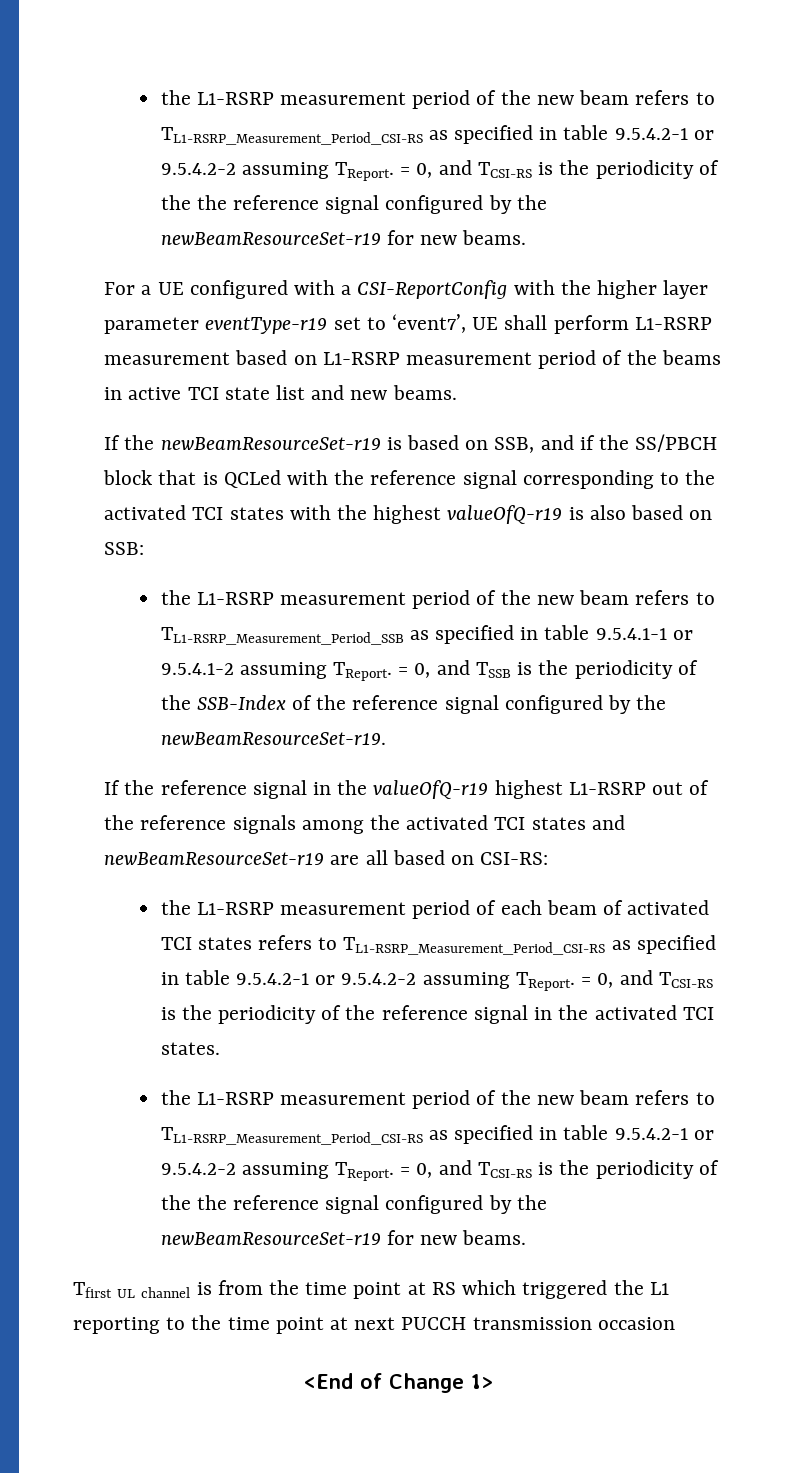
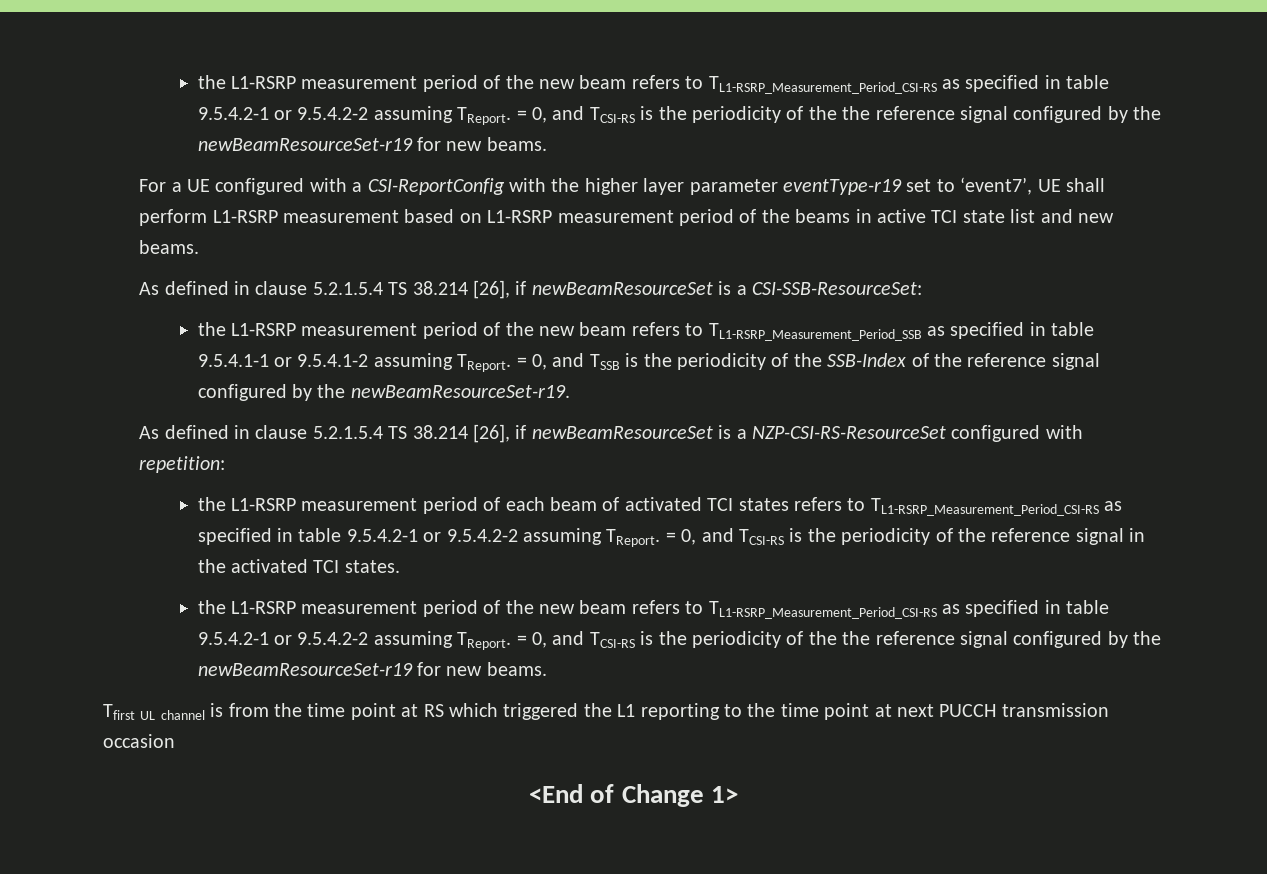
[104,434,718,453] [103,470,716,489] [104,505,713,524] [104,542,145,555] If the newBeamResourceSet-r19 is based on SSB, and if the SS/PBCH block that is QCLed with the reference signal corresponding to the activated TCI states with the highest valueOfQ-r19 is also based on SSB: -> [139,280,923,299] As defined in clause 5.2.1.5.4 TS 38.214 [26], if newBeamResourceSet is a CSI-SSB-ResourceSet:
[104,780,710,799] [104,815,625,834] [104,850,549,865] If the reference signal in the valueOfQ-r19 highest L1-RSRP out of the reference signals among the activated TCI states and newBeamResourceSet-r19 are all based on CSI-RS: -> [139,424,1083,443] [139,456,226,473] As defined in clause 5.2.1.5.4 TS 38.214 [26], if newBeamResourceSet is a NZP-CSI-RS-ResourceSet configured with repetition:

